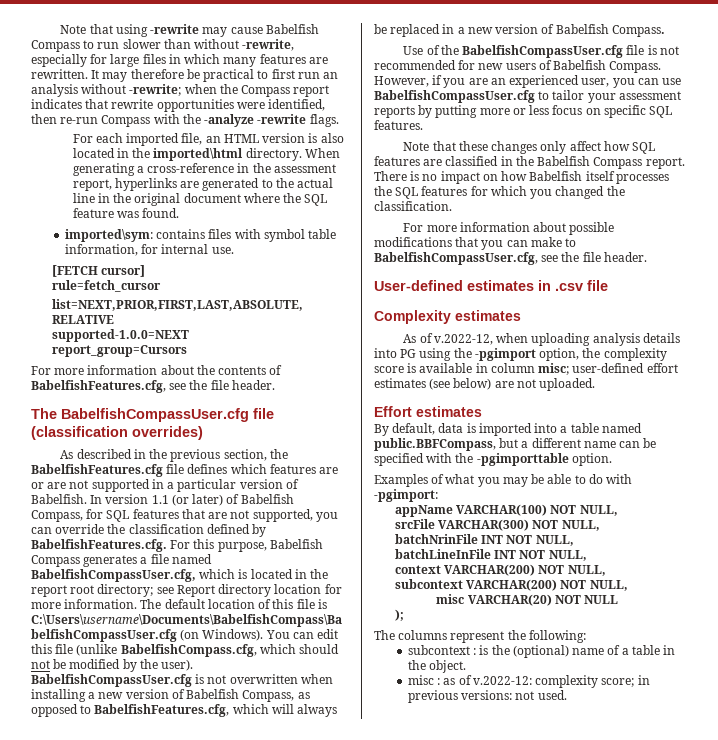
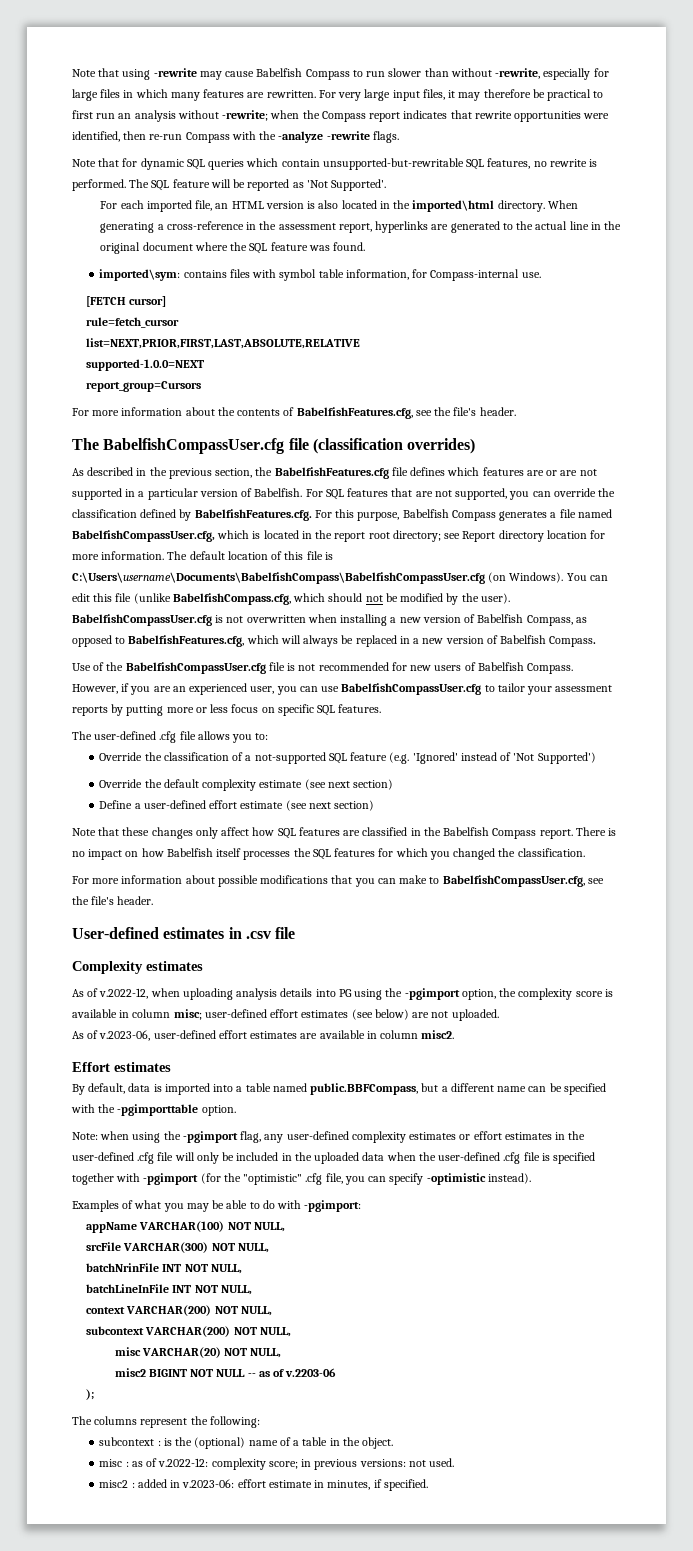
[91,70,100,79] It -> [318,89,456,101] For very large input files, it
(339, 120) none -> [72,158,598,170] [72,179,387,191] // Note that for dynamic SQL queries which contain unsupported-but-rewritable SQL features, no rewrite is performed. The SQL feature will be reported as 'Not Supported'.
[161,244,209,254] internal -> [430,269,520,281] Compass-internal
[210,380,229,390] file -> [453,407,477,416] file's
[90,494,294,506] [31,509,104,522] In version 1.1 (or later) of Babelfish Compass, for -> [305,489,323,497] For
(423, 125) none -> [72,731,269,743] [99,752,596,764] [99,779,394,791] [99,800,375,811] // The user-defined .cfg file allows you to: // Override the classification of a not-supported SQL feature (e.g. 'Ignored' instead of 'Not Supported') // Override the default complexity estimate (see next section) // Define a user-defined effort estimate (see next section)
[582,252,601,262] file -> [91,896,115,905] file's
(596, 384) none -> [72,1030,455,1041] // As of v.2023-06, user-defined effort estimates are available in column misc2.
(612, 459) none -> [72,1131,586,1143] [72,1152,596,1164] [72,1173,531,1185] // Note: when using the -pgimport flag, any user-defined complexity estimates or effort estimates in the user-defined .cfg file will only be included in the uploaded data when the user-defined .cfg file is specified together with -pgimport (for the "optimistic" .cfg file, you can specify -optimistic instead).
[584,595,619,604] NULL -> [250,1348,282,1358] [114,1368,337,1377] NULL, // misc2 BIGINT NOT NULL -- as of v.2203-06
(567, 695) none -> [99,1479,428,1491] // misc2 : added in v.2023-06: effort estimate in minutes, if specified.

